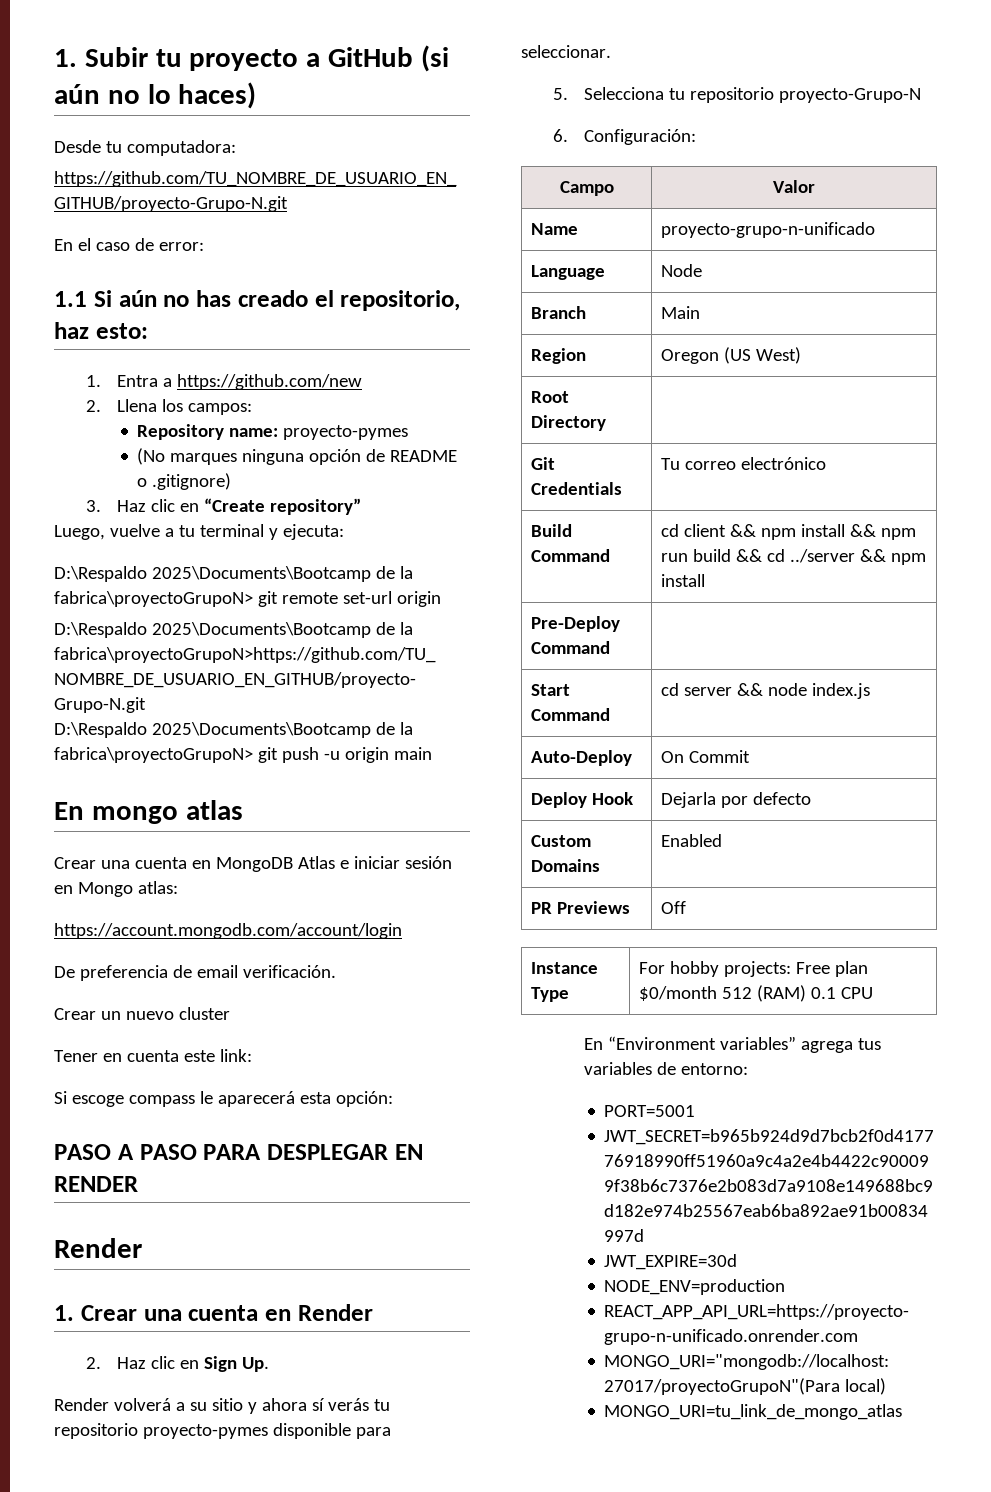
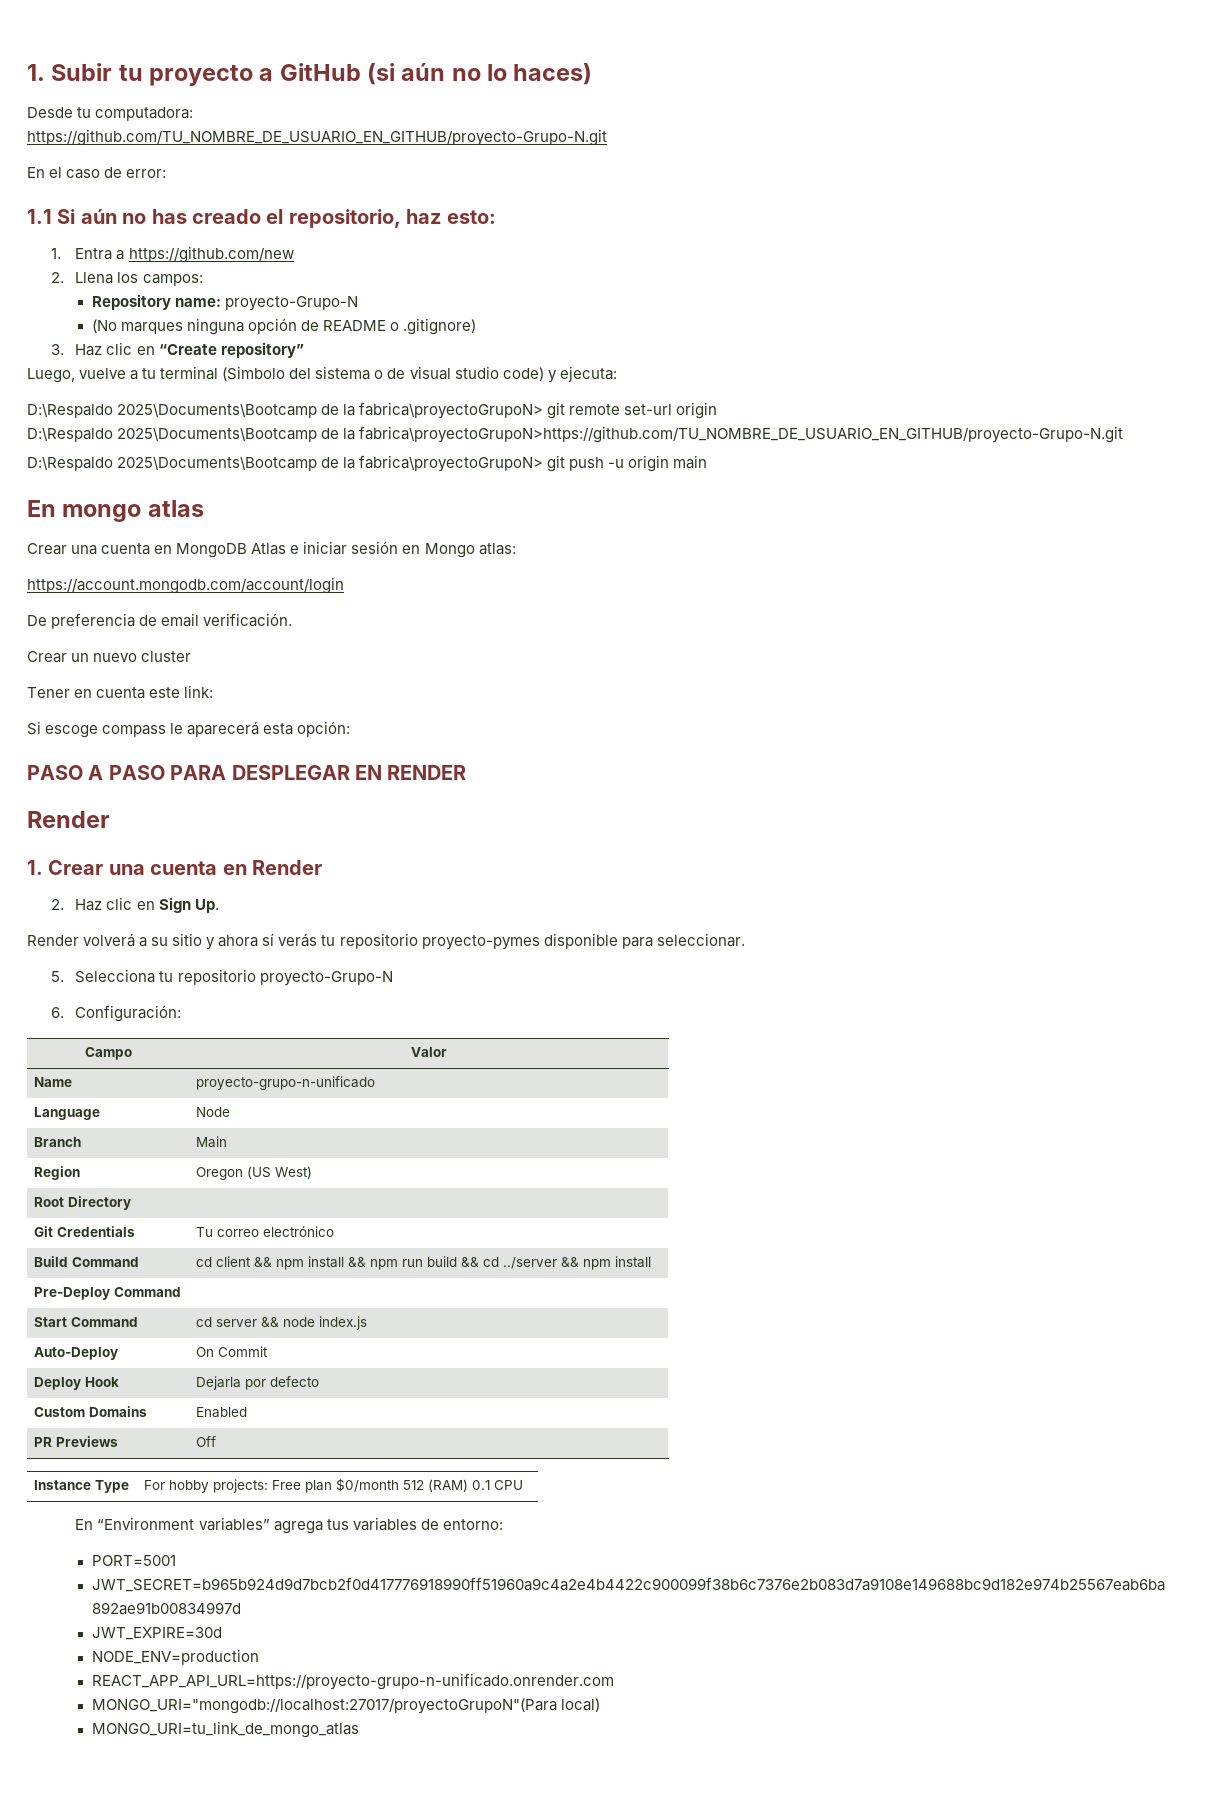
[283,425,409,440] proyecto-pymes -> [225,296,359,311] proyecto-Grupo-N
(264, 530) none -> [222,366,544,381] (Simbolo del sistema o de visual studio code)

